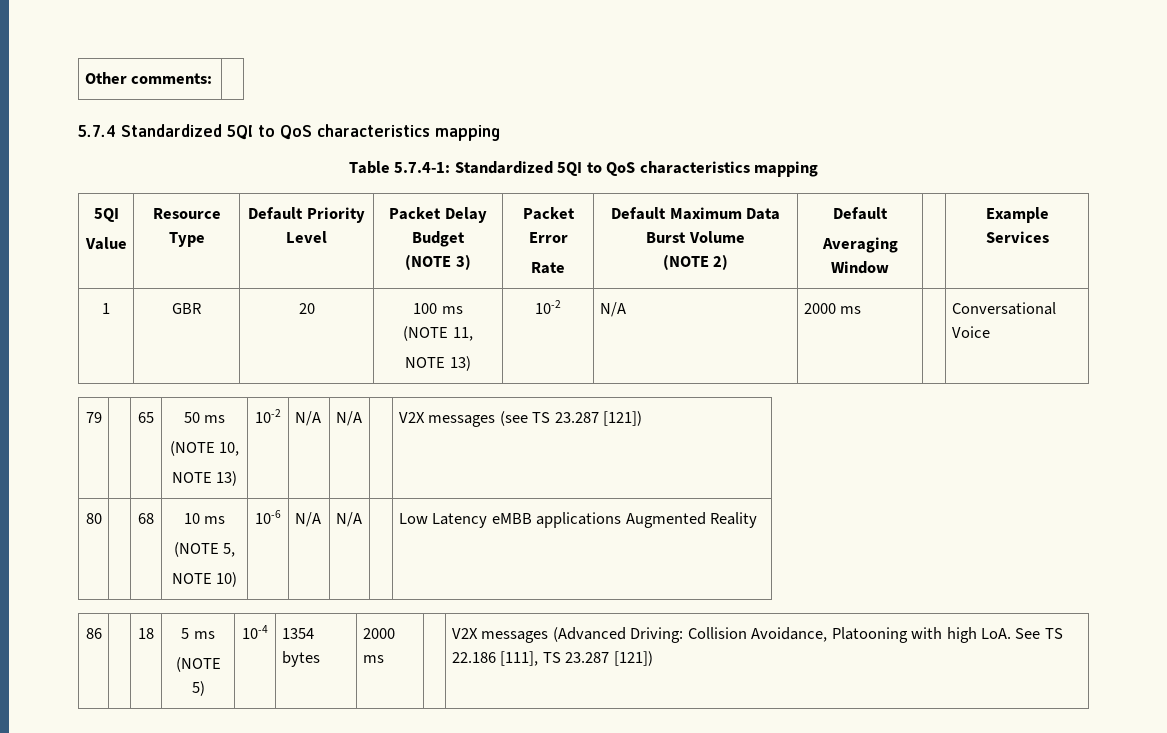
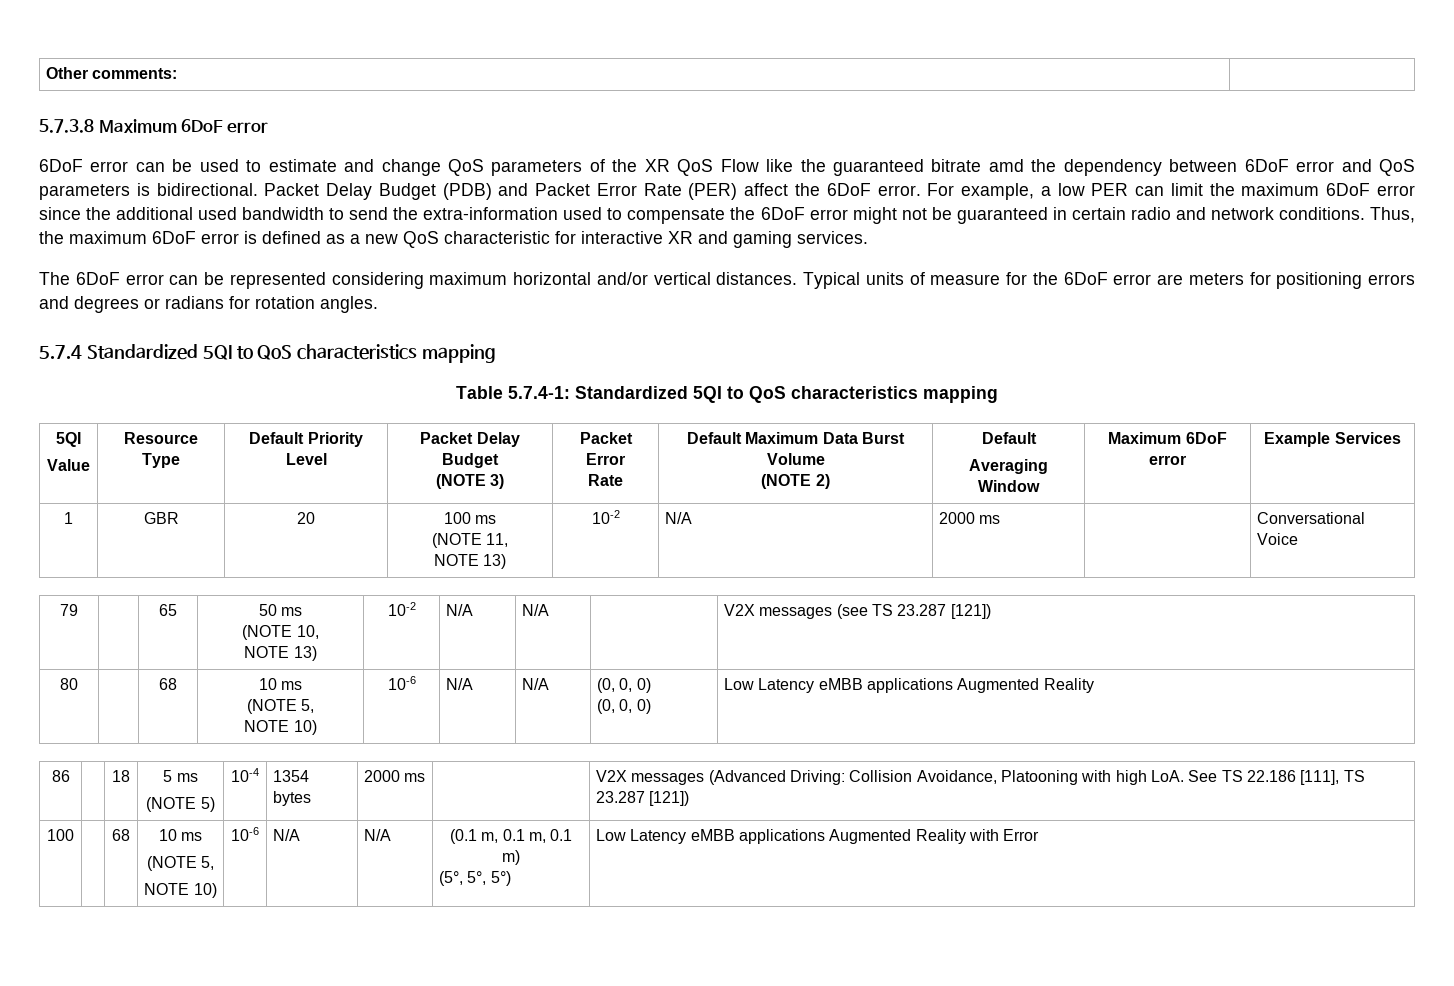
(213, 78) none -> [39,119,268,133] [39,159,1415,176] [39,183,1415,200] [39,207,1415,224] [39,231,868,248] [39,272,1415,289] [39,296,378,313] // 5.7.3.8 Maximum 6DoF error // 6DoF error can be used to estimate and change QoS parameters of the XR QoS Flow like the guaranteed bitrate amd the dependency between 6DoF error and QoS parameters is bidirectional. Packet Delay Budget (PDB) and Packet Error Rate (PER) affect the 6DoF error. For example, a low PER can limit the maximum 6DoF error since the additional used bandwidth to send the extra-information used to compensate the 6DoF error might not be guaranteed in certain radio and network conditions. Thus, the maximum 6DoF error is defined as a new QoS characteristic for interactive XR and gaming services. // The 6DoF error can be represented considering maximum horizontal and/or vertical distances. Typical units of measure for the 6DoF error are meters for positioning errors and degrees or radians for rotation angles.
(889, 267) none -> [1108,432,1227,444] [1149,455,1186,465] Maximum 6DoF error
(362, 519) none -> [597,678,651,693] [597,699,651,714] (0, 0, 0) // (0, 0, 0)
(653, 658) none -> [47,829,74,841] [112,829,130,841] [158,829,203,841] [146,856,215,871] [144,883,217,898] [231,827,259,841] [273,829,301,841] [364,829,392,841] [449,829,573,844] [502,850,520,865] [439,871,511,886] [596,829,1040,844] // 100 | | 68 | 10 ms // (NOTE 5, // NOTE 10) | 10-6 | N/A | N/A | (0.1 m, 0.1 m, 0.1 m) // (5°, 5°, 5°) | Low Latency eMBB applications Augmented Reality with Error

